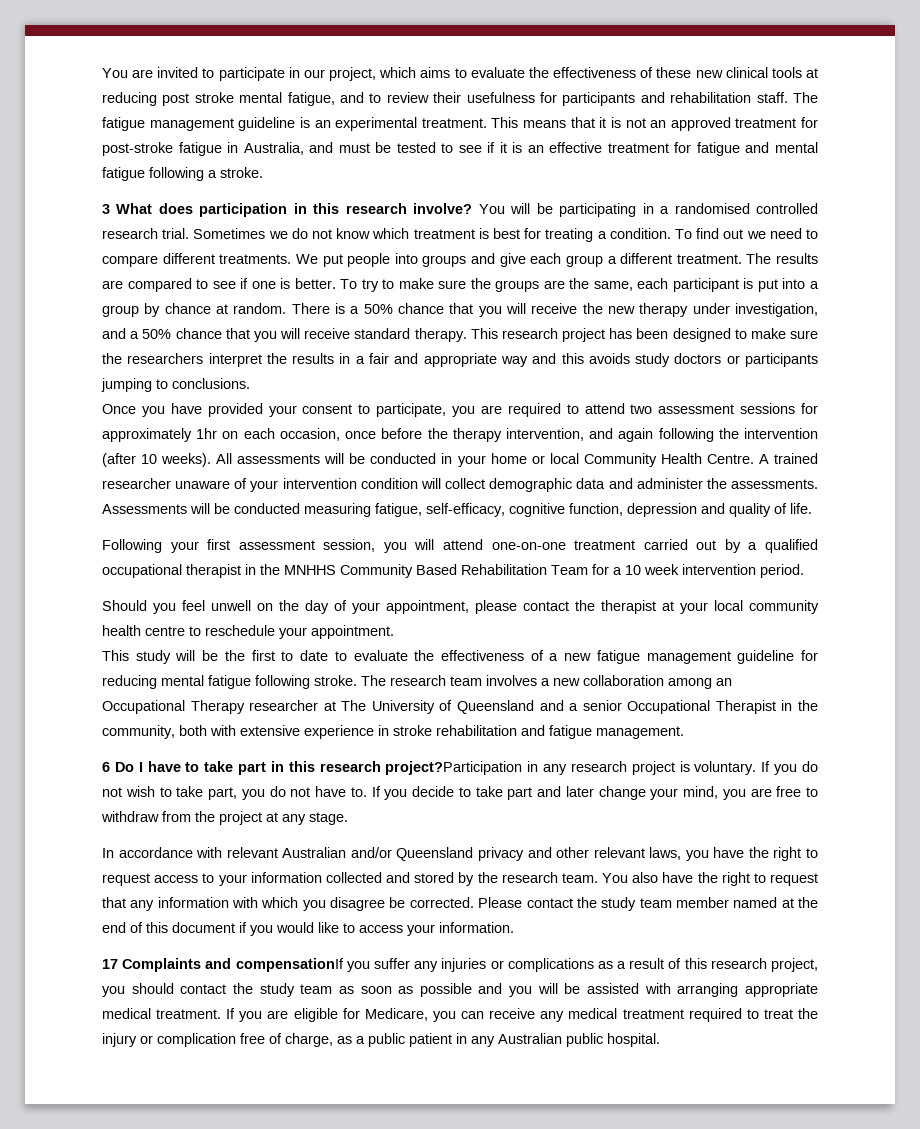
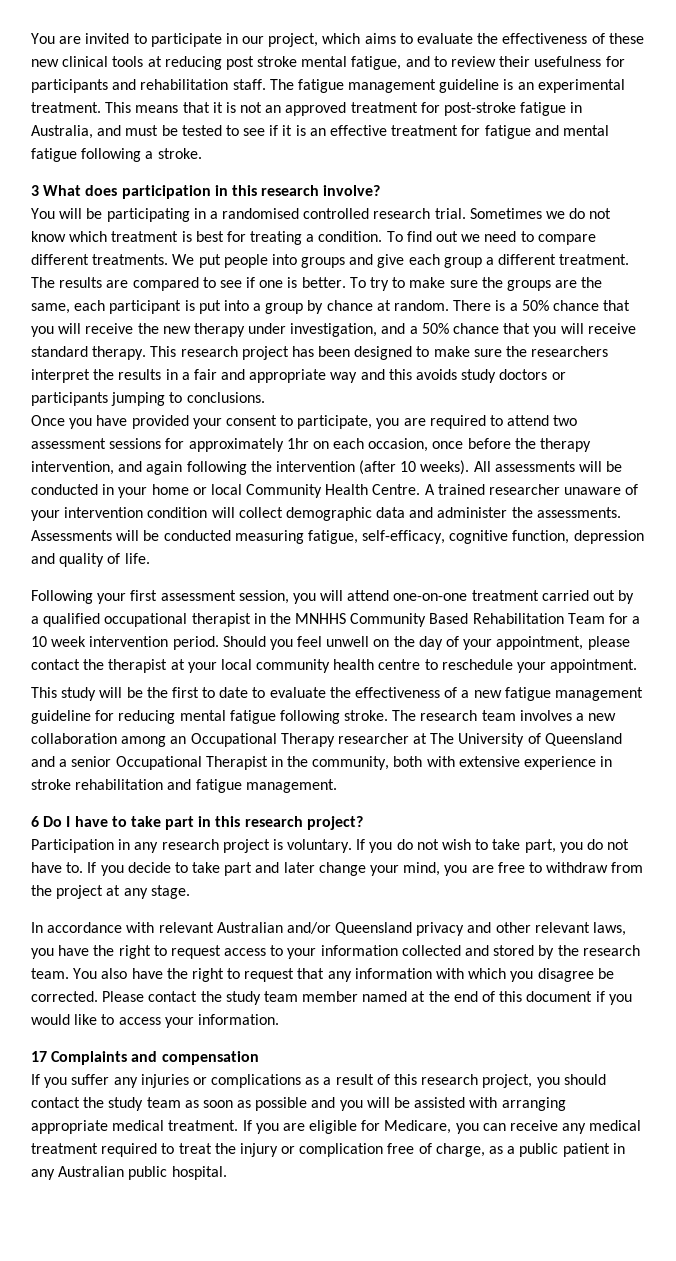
(473, 208) none -> (381, 190) //
(804, 571) // -> (219, 643) none
[385,761,523,775] project?Participation -> [306,816,363,830] [31,839,114,853] project? // Participation
[235,958,344,972] compensationIf -> [161,1051,259,1065] [31,1074,40,1085] compensation // If

